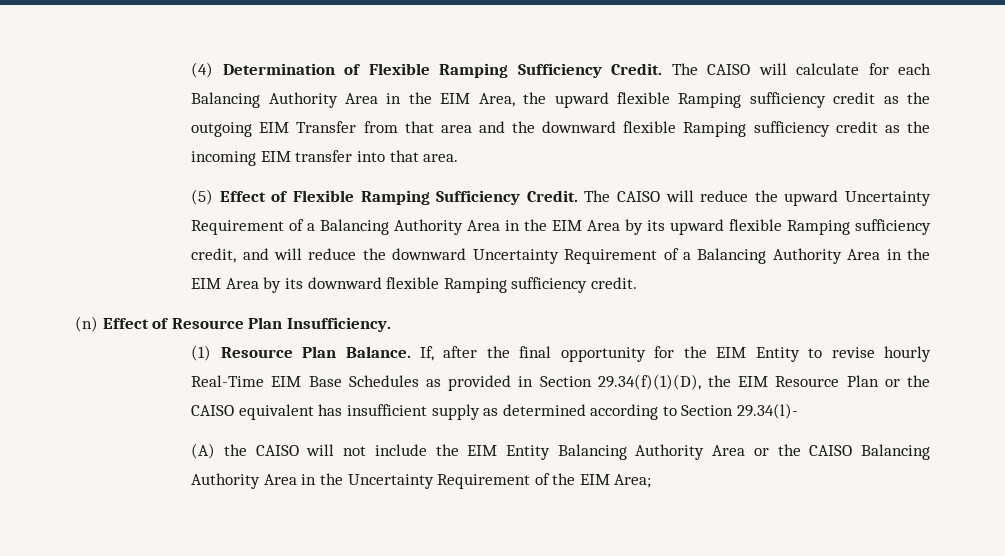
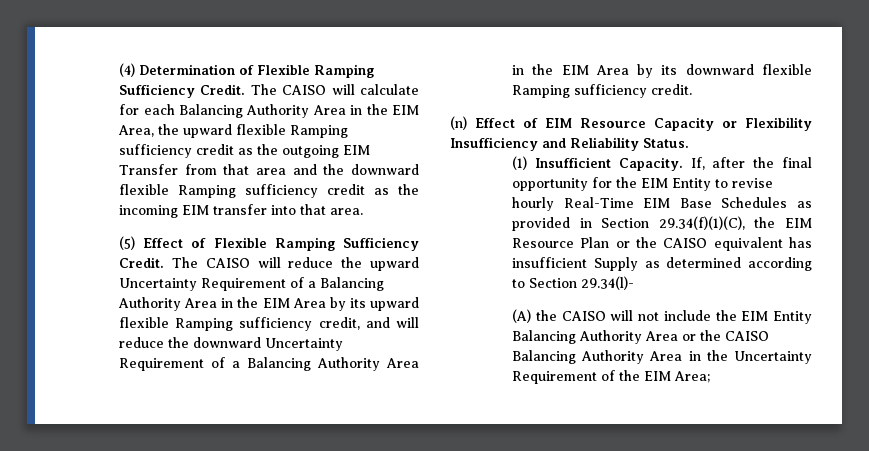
[171,317,391,332] [191,345,411,361] Resource Plan Insufficiency. // (1) Resource Plan Balance. -> [545,117,812,131] [450,137,689,151] [512,156,683,171] EIM Resource Capacity or Flexibility Insufficiency and Reliability Status. // (1) Insufficient Capacity.
[597,374,701,390] 29.34(f)(1)(D), -> [658,216,745,230] 29.34(f)(1)(C),
[431,404,480,420] supply -> [593,257,638,271] Supply

